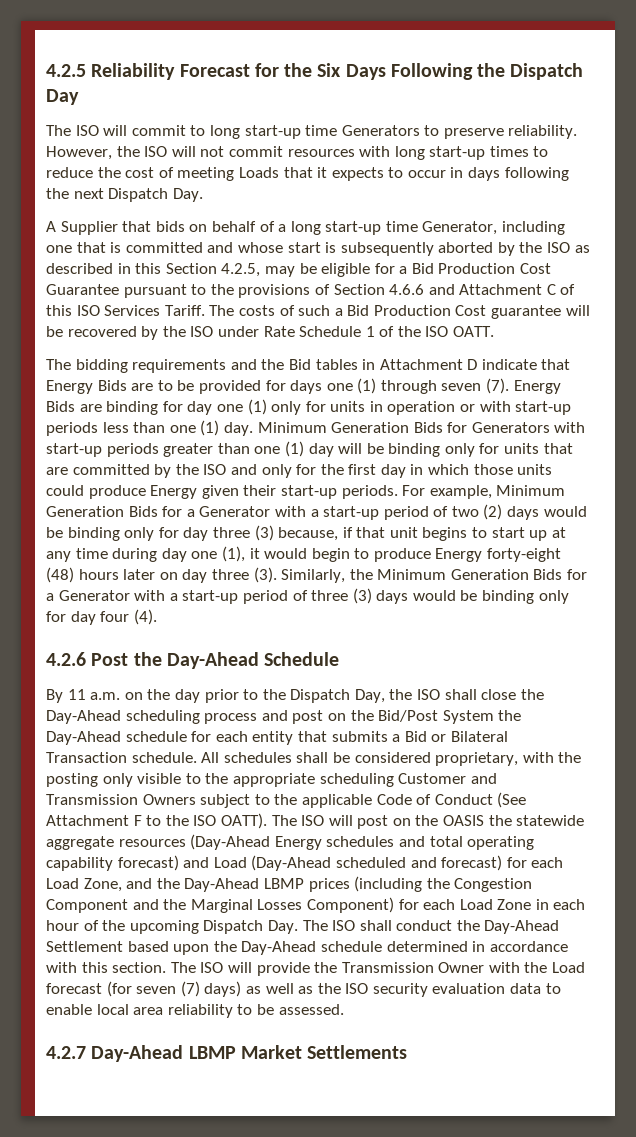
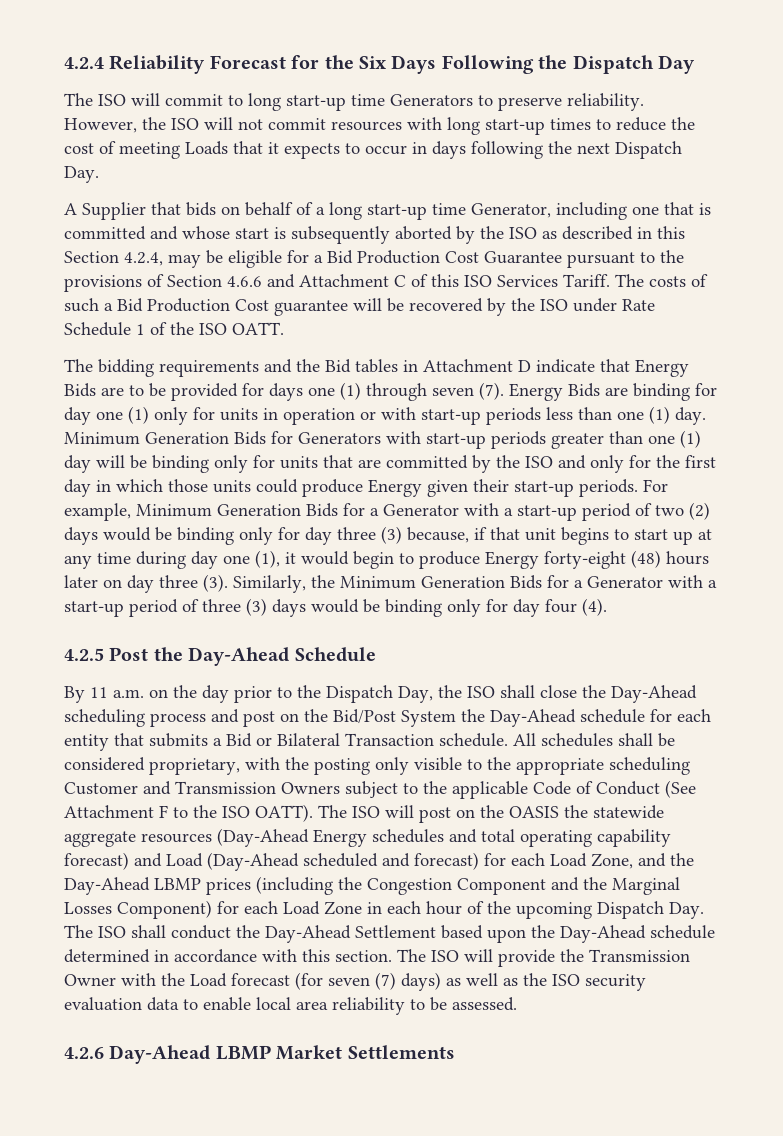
[46,64,86,77] 4.2.5 -> [64,57,104,69] 4.2.4
[221,263,261,277] 4.2.5, -> [124,252,163,266] 4.2.4,
[46,652,86,666] 4.2.6 -> [64,648,104,661] 4.2.5
[46,1046,86,1059] 4.2.7 -> [64,1047,104,1059] 4.2.6

